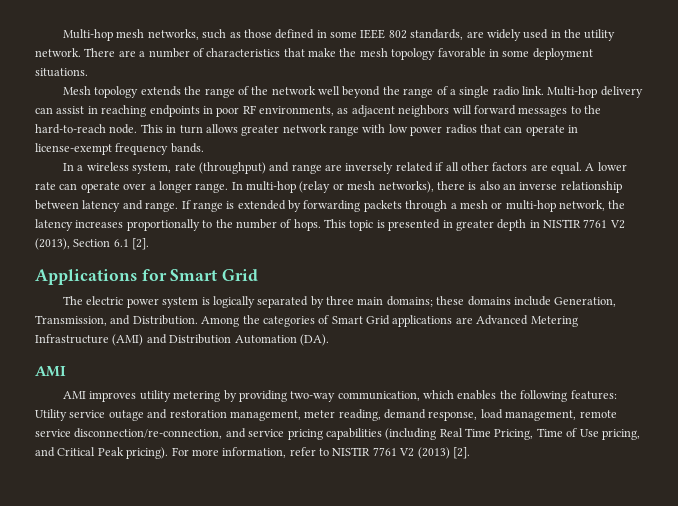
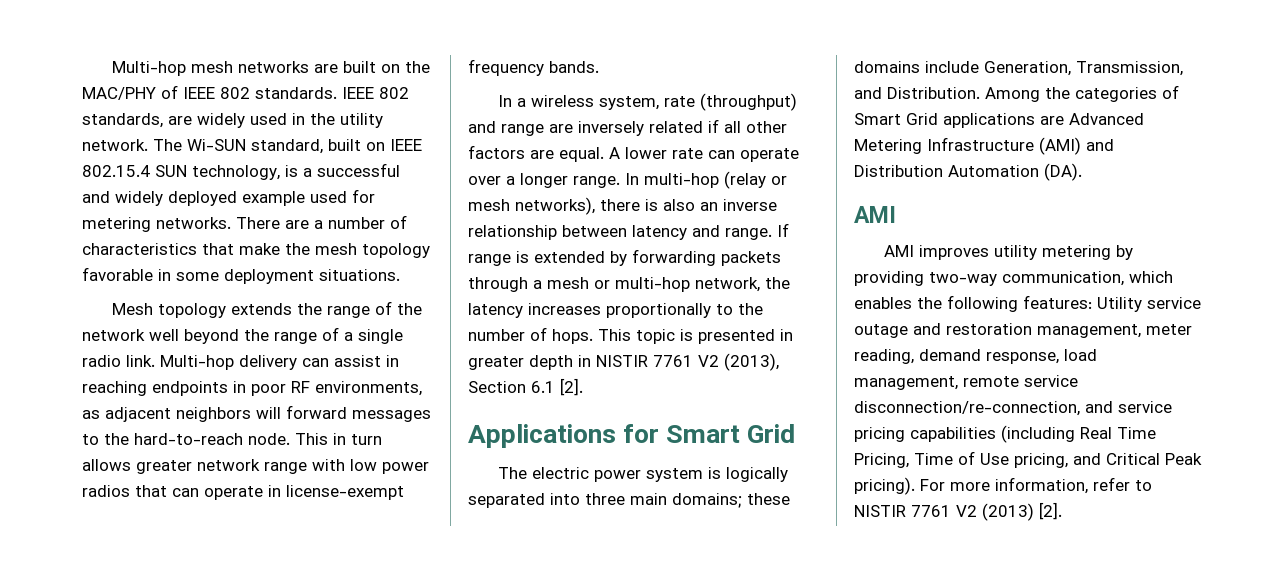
[147,29,358,40] networks, such as those defined in some -> [237,61,430,73] [82,85,337,100] networks are built on the MAC/PHY of IEEE 802 standards.
(81, 52) none -> [153,139,422,154] [82,163,400,180] [82,189,375,206] [82,217,231,232] The Wi-SUN standard, built on IEEE 802.15.4 SUN technology, is a successful and widely deployed example used for metering networks.
[310,296,324,308] by -> [550,493,580,505] into

